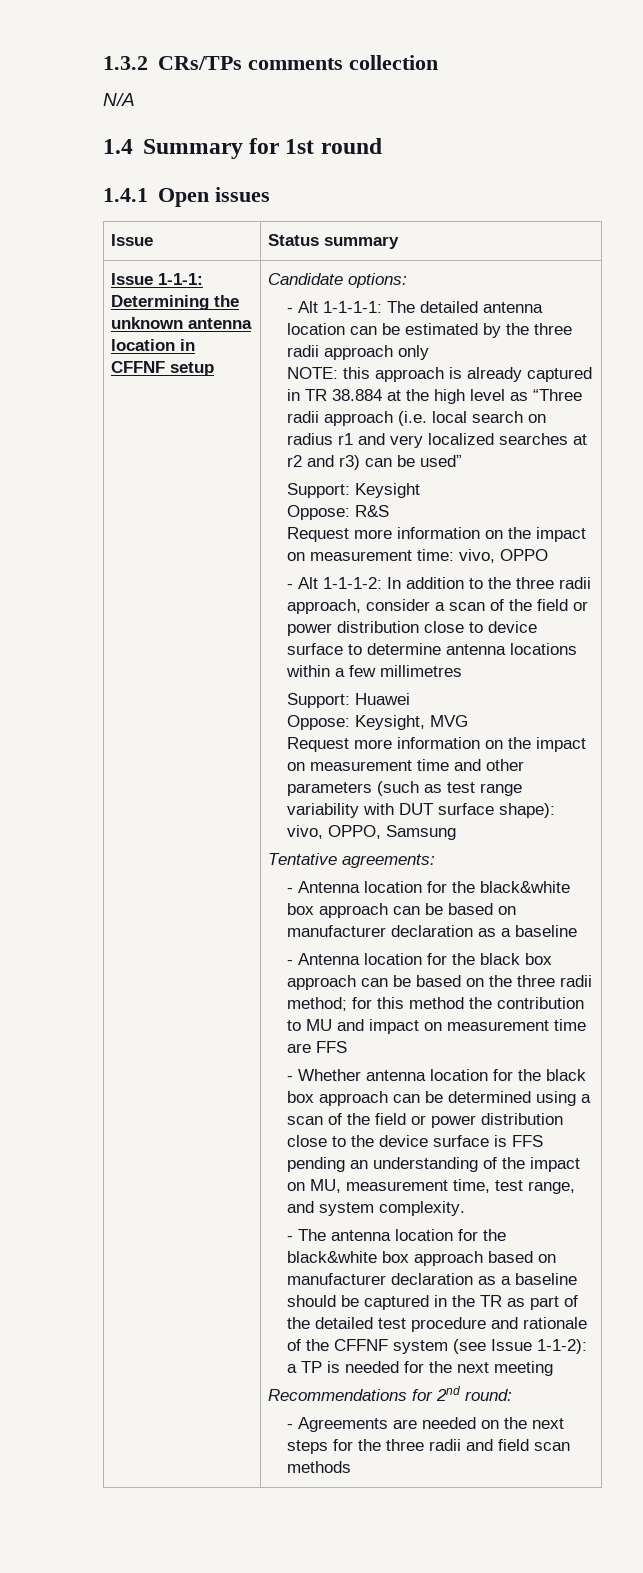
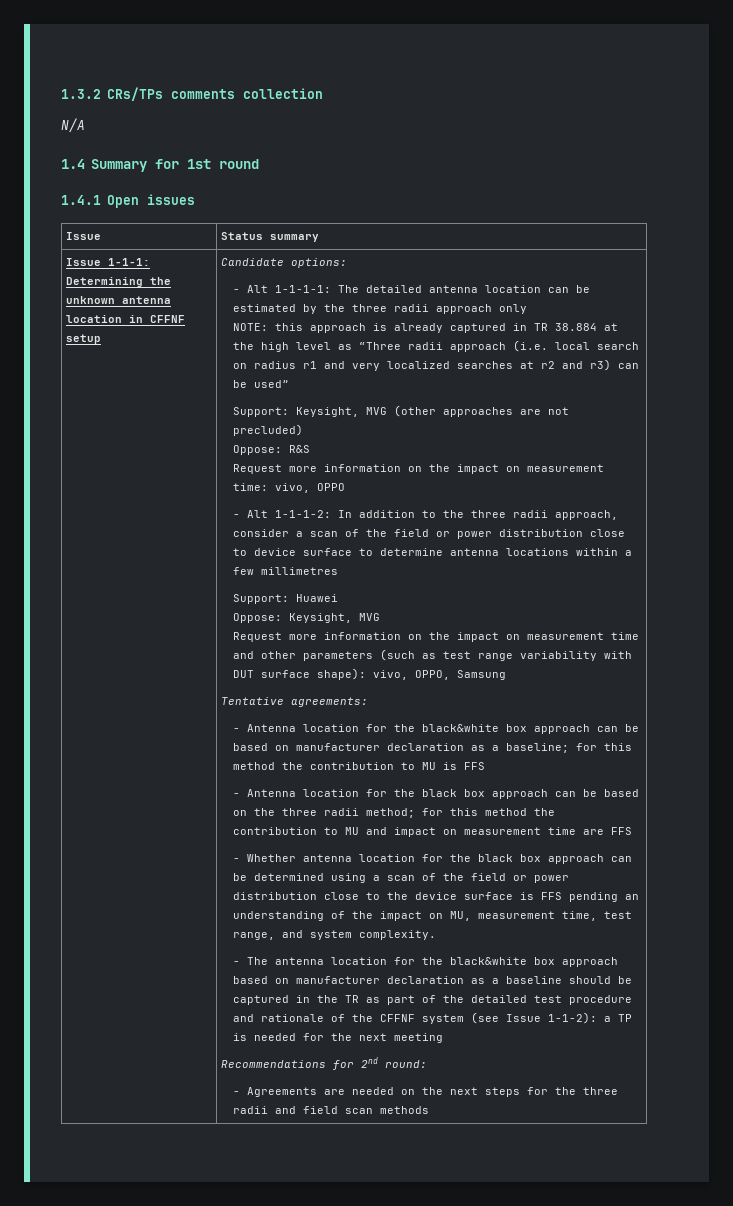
[355,483,421,498] Keysight -> [295,405,569,417] [232,424,303,436] Keysight, MVG (other approaches are not precluded)
[515,925,578,937] baseline -> [505,743,632,753] [232,762,485,770] baseline; for this method the contribution to MU is FFS

